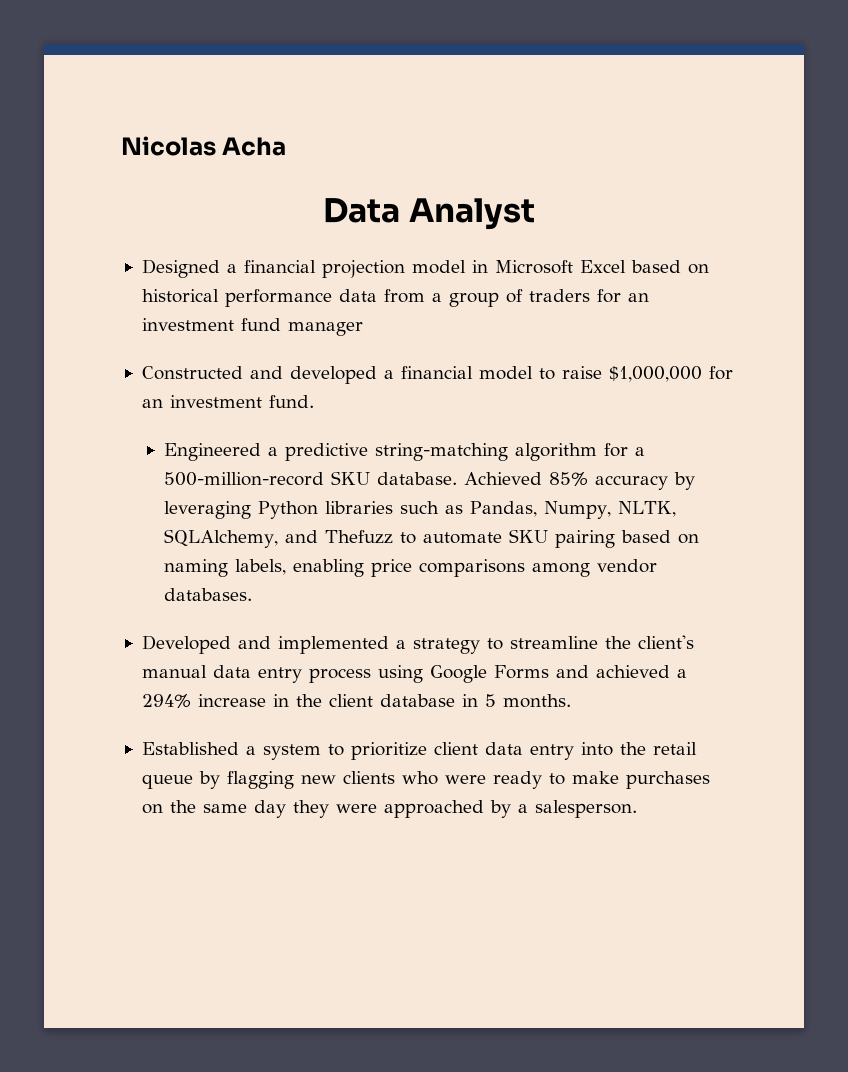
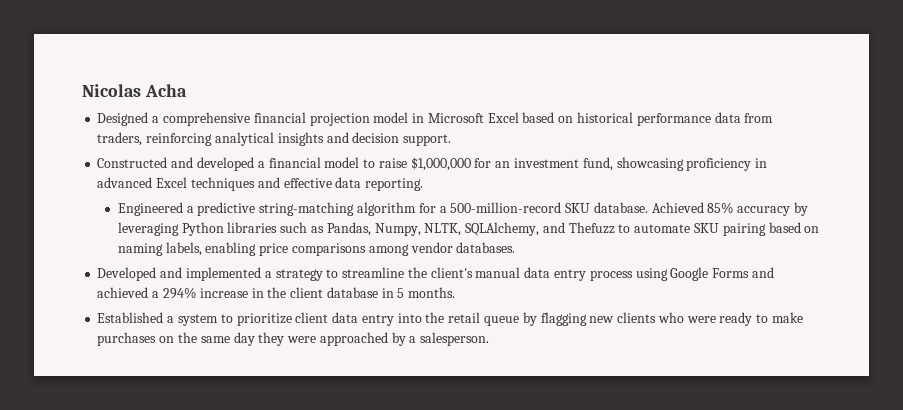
[323,198,535,230] // Data Analyst -> (187, 90) none
(237, 268) none -> [162,112,250,126] comprehensive
[431,289,649,307] [141,318,363,336] a group of traders for an investment fund manager -> [97,132,452,146] traders, reinforcing analytical insights and decision support.
[268,395,314,408] fund. -> [582,157,768,171] [97,177,424,191] fund, showcasing proficiency in advanced Excel techniques and effective data reporting.

